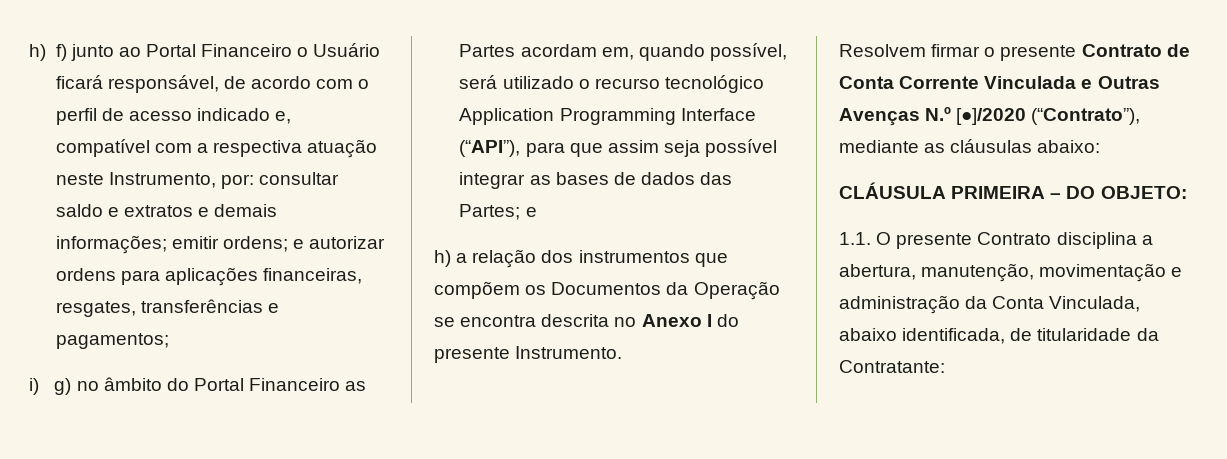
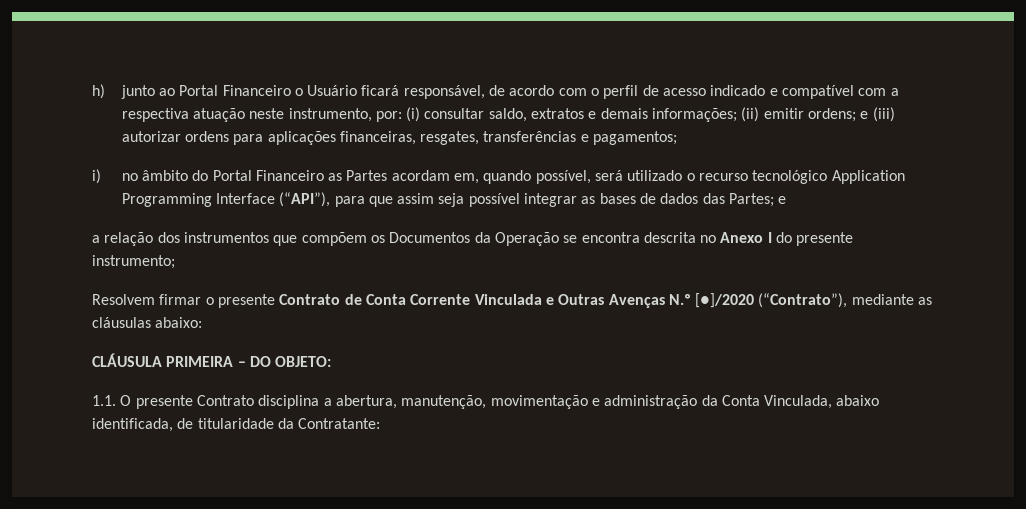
[29,44,67,61] h) f) -> [92,84,105,99] h)
[275,111,292,124] e, -> [769,88,778,96] e
[108,172,339,189] [55,204,119,217] Instrumento, por: consultar saldo e -> [288,107,527,122] instrumento, por: (i) consultar saldo,
(167, 244) none -> [741,107,760,122] (ii)
(304, 244) none -> [872,107,895,122] (iii)
[54,378,72,395] g) -> (101, 176) none
[434,250,451,267] h) -> (787, 200) none
[515,346,623,359] Instrumento. -> [92,255,175,269] instrumento;

